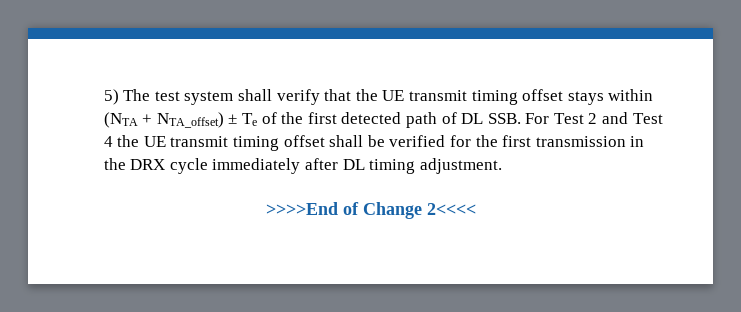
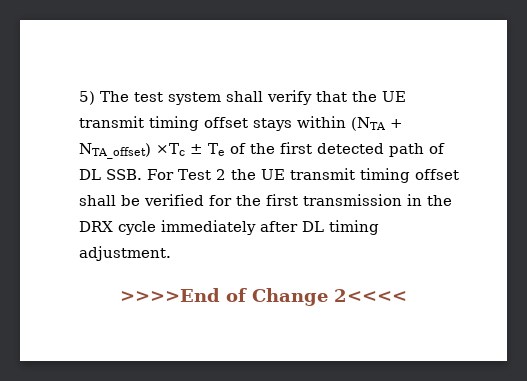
(224, 120) none -> [155,143,185,156] ×Tc
[602,112,663,124] [103,136,113,147] and Test 4 -> (226, 174) none

